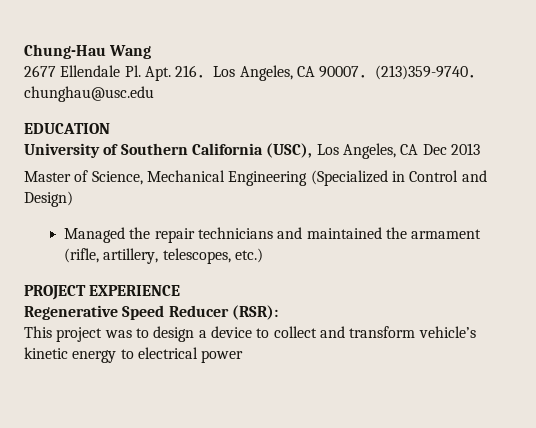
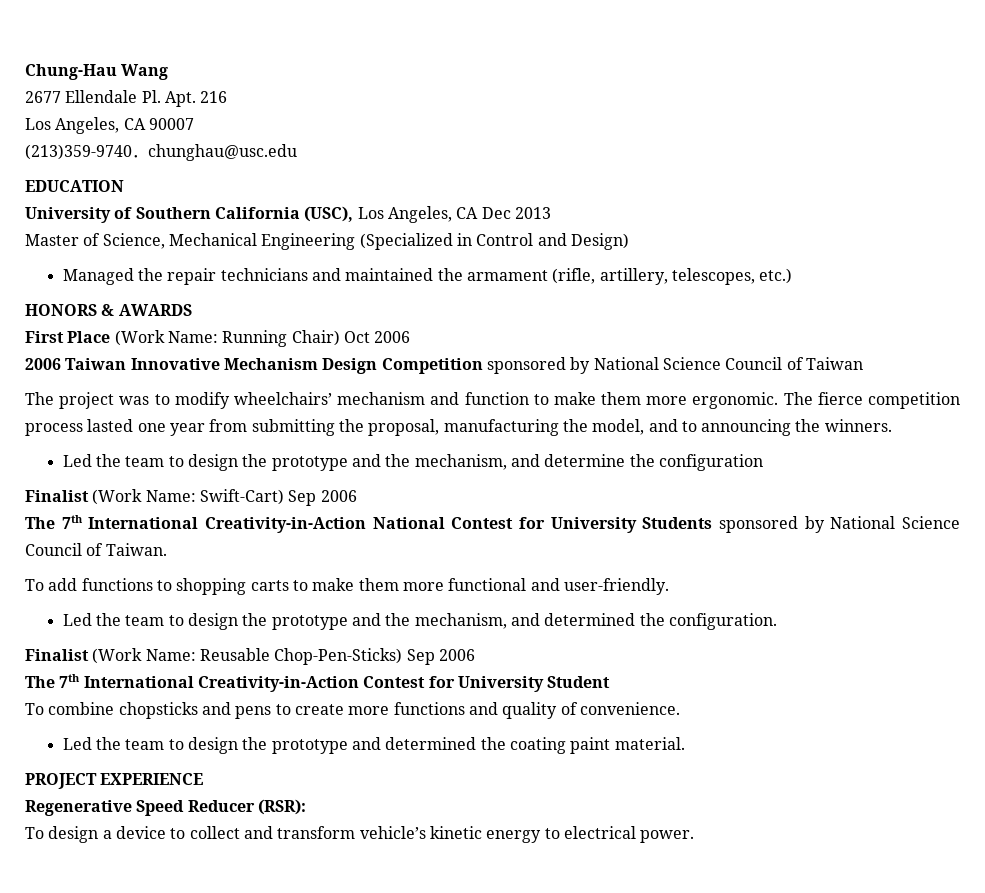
[197,75,214,78] ． -> (228, 97) //
[359,75,376,78] ． -> (194, 124) //
(264, 255) none -> [25,304,192,316] [25,330,411,347] [25,357,863,374] [25,392,960,409] [25,419,892,436] [62,454,763,471] [25,489,357,506] [25,515,960,533] [25,543,167,556] [25,578,669,595] [62,613,777,630] [25,648,475,665] [25,674,611,692] [25,702,680,719] [62,737,685,754] // HONORS & AWARDS // First Place (Work Name: Running Chair) Oct 2006 // 2006 Taiwan Innovative Mechanism Design Competition sponsored by National Science Council of Taiwan // The project was to modify wheelchairs’ mechanism and function to make them more ergonomic. The fierce competition process lasted one year from submitting the proposal, manufacturing the model, and to announcing the winners. // Led the team to design the prototype and the mechanism, and determine the configuration // Finalist (Work Name: Swift-Cart) Sep 2006 // The 7th International Creativity-in-Action National Contest for University Students sponsored by National Science Council of Taiwan. // To add functions to shopping carts to make them more functional and user-friendly. // Led the team to design the prototype and the mechanism, and determined the configuration. // Finalist (Work Name: Reusable Chop-Pen-Sticks) Sep 2006 // The 7th International Creativity-in-Action Contest for University Student // To combine chopsticks and pens to create more functions and quality of convenience. // Led the team to design the prototype and determined the coating paint material.
[24,326,149,342] This project was to -> [25,827,44,839] To
[201,350,244,363] power -> [640,830,695,843] power.

